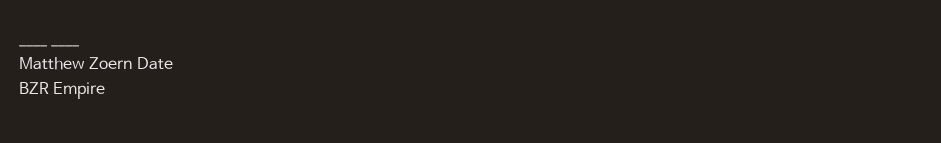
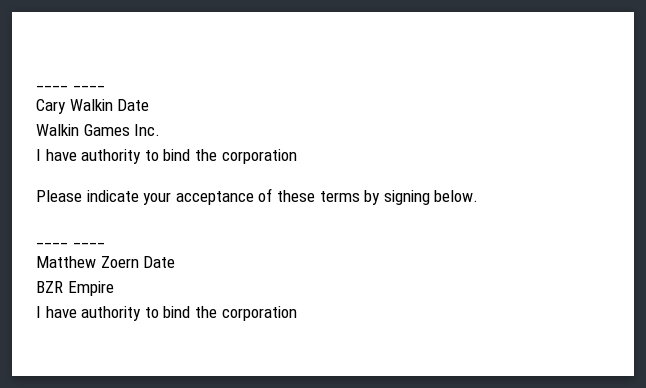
[19,44,80,47] ____ ____ -> [36,85,105,88] [36,99,150,114] [36,124,161,136] [36,149,297,164] [36,188,479,205] [36,242,105,245] ____ ____ // Cary Walkin Date // Walkin Games Inc. // I have authority to bind the corporation // Please indicate your acceptance of these terms by signing below. // ____ ____
(106, 90) none -> [36,306,297,321] // I have authority to bind the corporation

